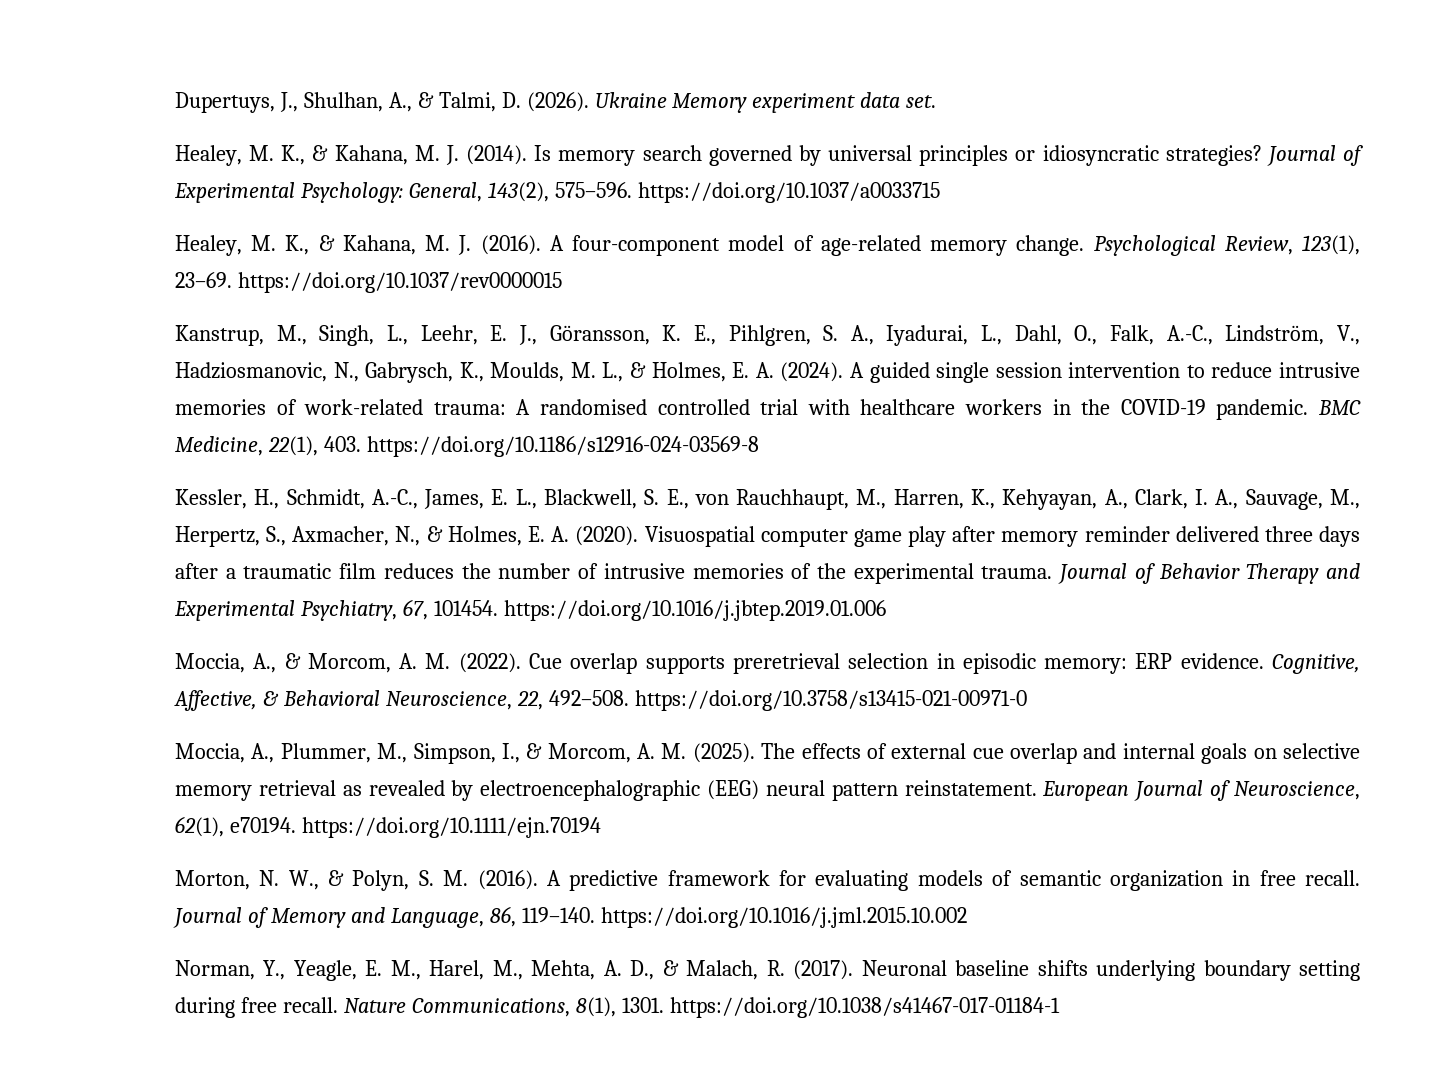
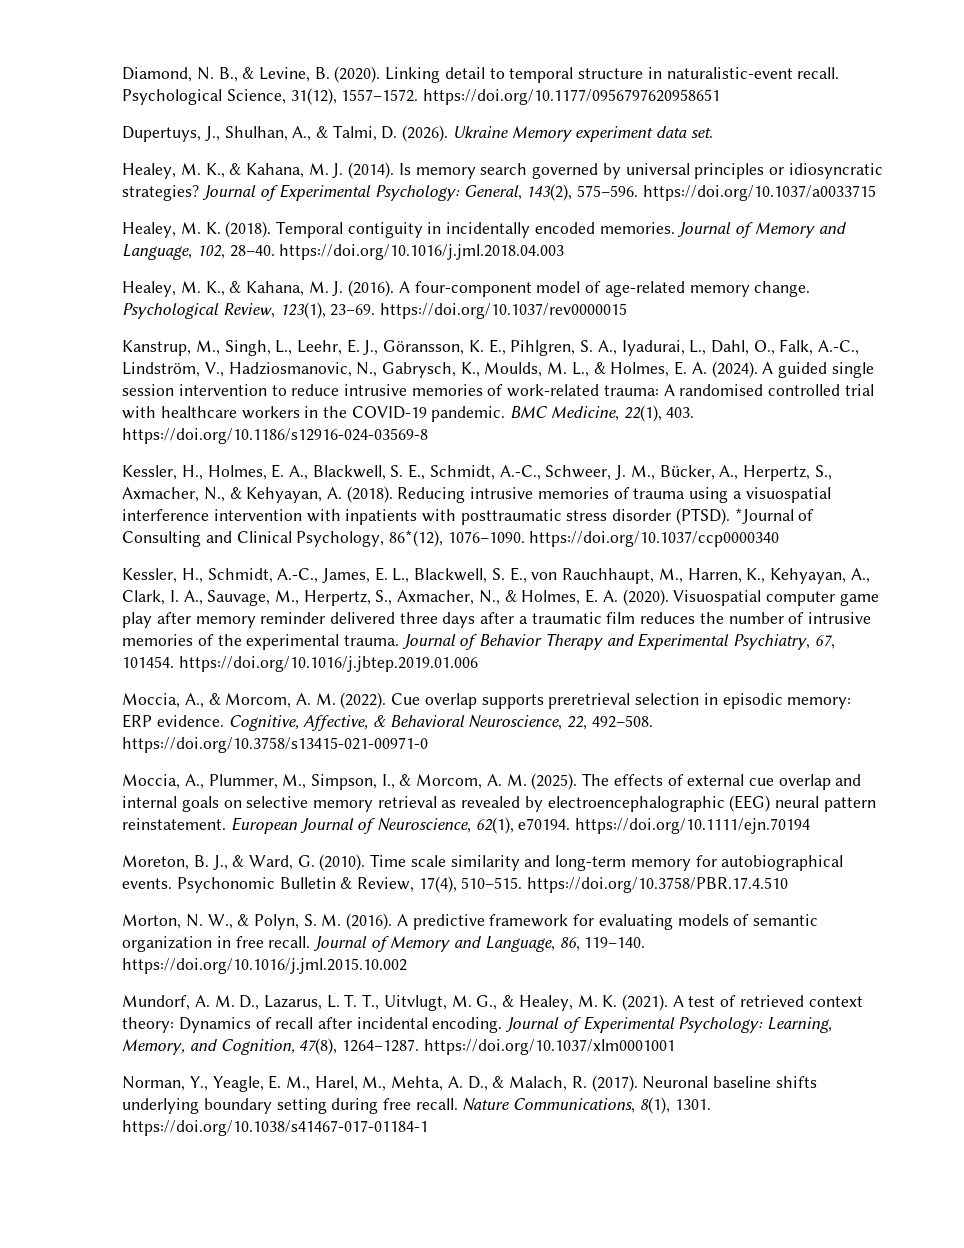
(174, 102) none -> [122,66,840,83] [122,88,720,105] Diamond, N. B., & Levine, B. (2020). Linking detail to temporal structure in naturalistic-event recall. Psychological Science, 31(12), 1557–1572. https://doi.org/10.1177/0956797620958651 //
(940, 192) none -> [122,221,847,238] [122,244,565,260] // Healey, M. K. (2018). Temporal contiguity in incidentally encoded memories. Journal of Memory and Language, 102, 28–40. https://doi.org/10.1016/j.jml.2018.04.003
(759, 446) none -> [122,464,832,481] [122,486,831,503] [122,508,815,525] [122,530,780,547] // Kessler, H., Holmes, E. A., Blackwell, S. E., Schmidt, A.-C., Schweer, J. M., Bücker, A., Herpertz, S., Axmacher, N., & Kehyayan, A. (2018). Reducing intrusive memories of trauma using a visuospatial interference intervention with inpatients with posttraumatic stress disorder (PTSD). *Journal of Consulting and Clinical Psychology, 86*(12), 1076–1090. https://doi.org/10.1037/ccp0000340
(601, 827) none -> [122,854,844,871] [122,876,789,893] // Moreton, B. J., & Ward, G. (2010). Time scale similarity and long-term memory for autobiographical events. Psychonomic Bulletin & Review, 17(4), 510–515. https://doi.org/10.3758/PBR.17.4.510
(967, 917) none -> [122,994,863,1011] [122,1016,833,1033] [122,1038,675,1055] // Mundorf, A. M. D., Lazarus, L. T. T., Uitvlugt, M. G., & Healey, M. K. (2021). A test of retrieved context theory: Dynamics of recall after incidental encoding. Journal of Experimental Psychology: Learning, Memory, and Cognition, 47(8), 1264–1287. https://doi.org/10.1037/xlm0001001

